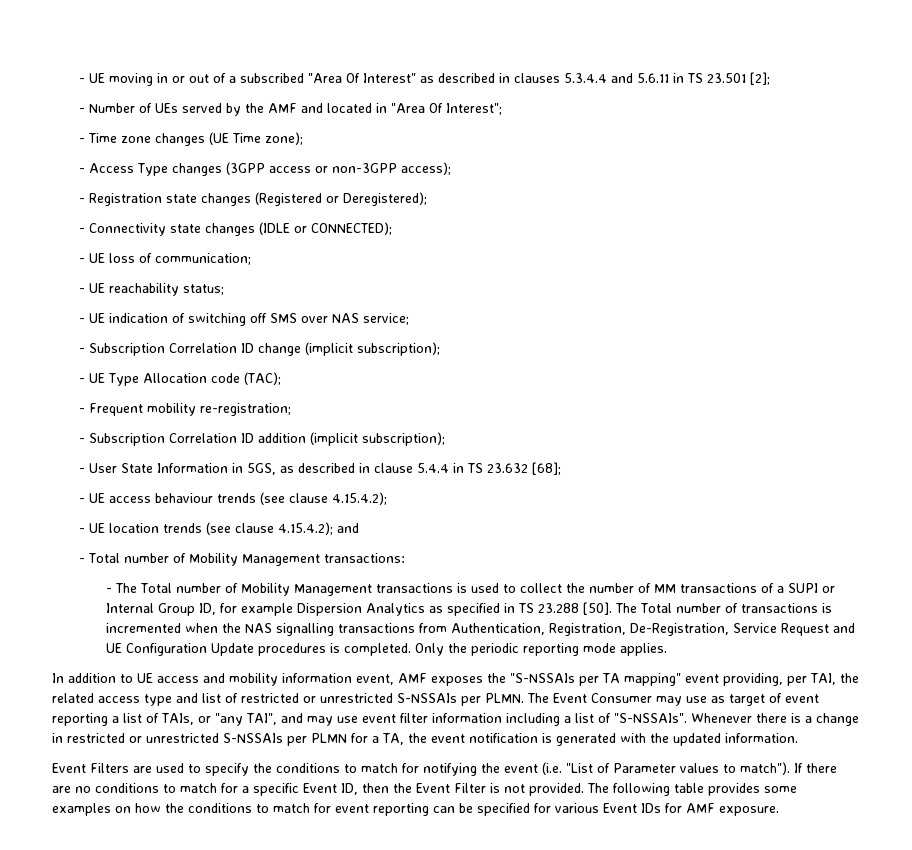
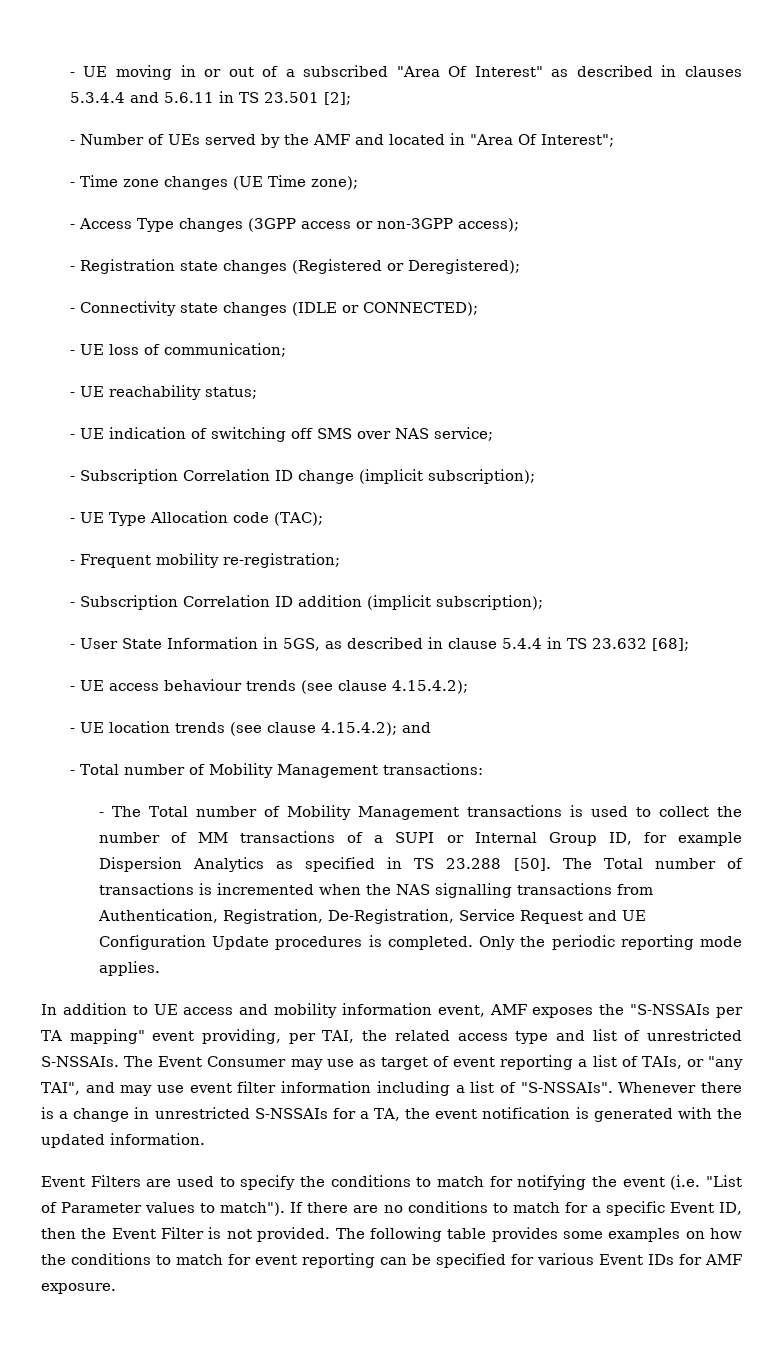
[241,693,524,706] restricted or unrestricted S-NSSAIs per PLMN. -> [647,1029,742,1041] [41,1056,119,1067] unrestricted S-NSSAIs.
[67,733,347,746] restricted or unrestricted S-NSSAIs per PLMN -> [154,1107,328,1119] unrestricted S-NSSAIs

